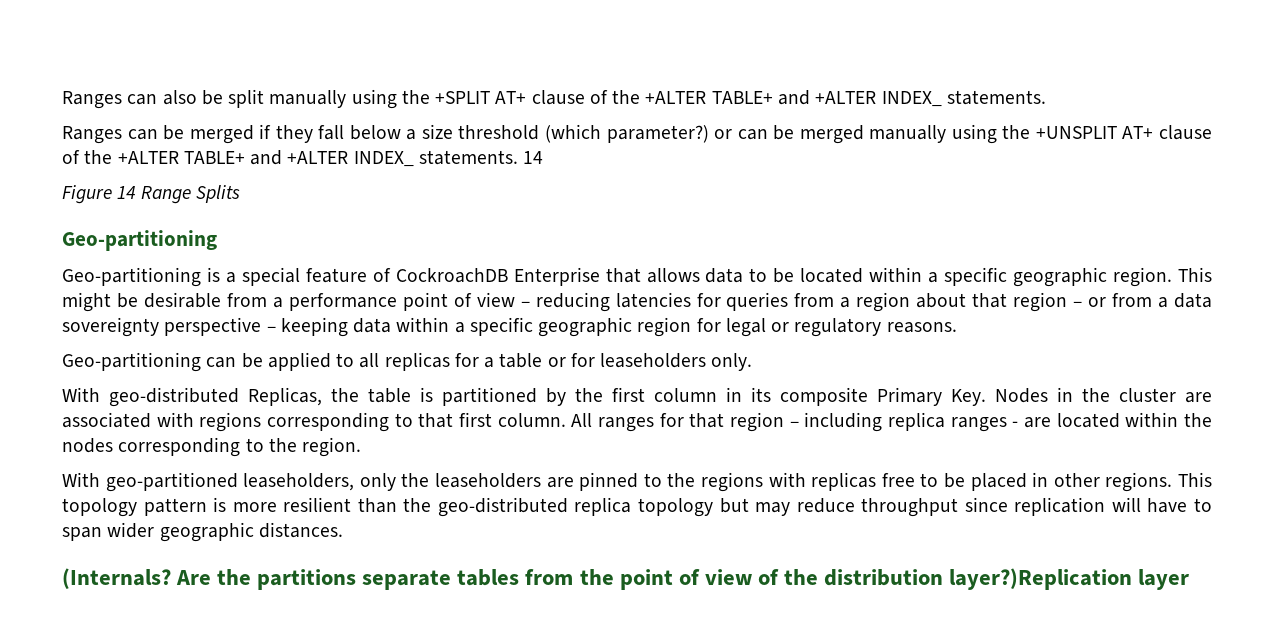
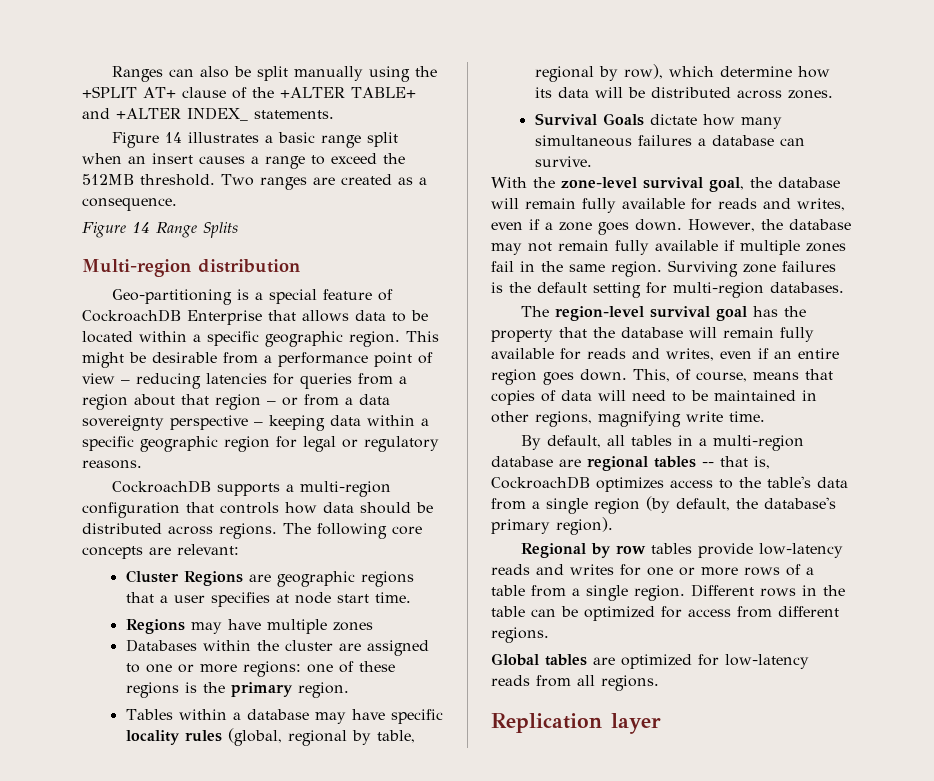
[62,124,1212,144] [62,150,544,167] Ranges can be merged if they fall below a size threshold (which parameter?) or can be merged manually using the +UNSPLIT AT+ clause of the +ALTER TABLE+ and +ALTER INDEX_ statements. 14 -> [112,132,399,148] [82,153,405,169] [82,174,427,190] [82,197,177,211] Figure 14 illustrates a basic range split when an insert causes a range to exceed the 512MB threshold. Two ranges are created as a consequence.
[62,230,217,251] Geo-partitioning -> [82,259,300,277] Multi-region distribution
[62,352,753,372] [62,387,1212,407] [62,412,1212,432] [62,437,362,457] [62,472,1212,492] [62,497,1212,517] [62,522,343,542] [62,568,1133,590] Geo-partitioning can be applied to all replicas for a table or for leaseholders only. // With geo-distributed Replicas, the table is partitioned by the first column in its composite Primary Key. Nodes in the cluster are associated with regions corresponding to that first column. All ranges for that region – including replica ranges - are located within the nodes corresponding to the region. // With geo-partitioned leaseholders, only the leaseholders are pinned to the regions with replicas free to be placed in other regions. This topology pattern is more resilient than the geo-distributed replica topology but may reduce throughput since replication will have to span wider geographic distances. // (Internals? Are the partitions separate tables from the point of view of the distribution layer?)Replication -> [112,480,392,497] [82,502,433,518] [82,523,422,539] [82,544,239,559] [125,570,414,587] [125,592,411,607] [125,619,373,634] [125,639,429,656] [125,661,395,677] [125,682,349,698] [125,709,443,724] [125,728,415,746] [534,64,830,82] [534,87,833,99] [534,113,782,129] [534,135,805,147] [534,156,592,167] [491,177,840,192] [491,198,845,213] [491,219,851,235] [491,240,846,255] [491,260,836,277] [491,282,844,298] [521,306,807,321] [491,327,814,342] [491,348,839,361] [491,369,833,385] [491,390,817,405] [491,411,765,427] [521,435,805,451] [491,456,770,471] [491,476,848,492] [491,496,836,514] [491,517,613,535] [521,543,844,558] [491,564,814,576] [491,584,845,601] [491,606,839,621] [491,627,549,643] [491,653,809,669] [491,675,659,691] [491,713,602,733] CockroachDB supports a multi-region configuration that controls how data should be distributed across regions. The following core concepts are relevant: // Cluster Regions are geographic regions that a user specifies at node start time. // Regions may have multiple zones // Databases within the cluster are assigned to one or more regions: one of these regions is the primary region. // Tables within a database may have specific locality rules (global, regional by table, regional by row), which determine how its data will be distributed across zones. // Survival Goals dictate how many simultaneous failures a database can survive. // With the zone-level survival goal, the database will remain fully available for reads and writes, even if a zone goes down. However, the database may not remain fully available if multiple zones fail in the same region. Surviving zone failures is the default setting for multi-region databases. // The region-level survival goal has the property that the database will remain fully available for reads and writes, even if an entire region goes down. This, of course, means that copies of data will need to be maintained in other regions, magnifying write time. // By default, all tables in a multi-region database are regional tables -- that is, CockroachDB optimizes access to the table's data from a single region (by default, the database's primary region). // Regional by row tables provide low-latency reads and writes for one or more rows of a table from a single region. Different rows in the table can be optimized for access from different regions. // Global tables are optimized for low-latency reads from all regions. // Replication

